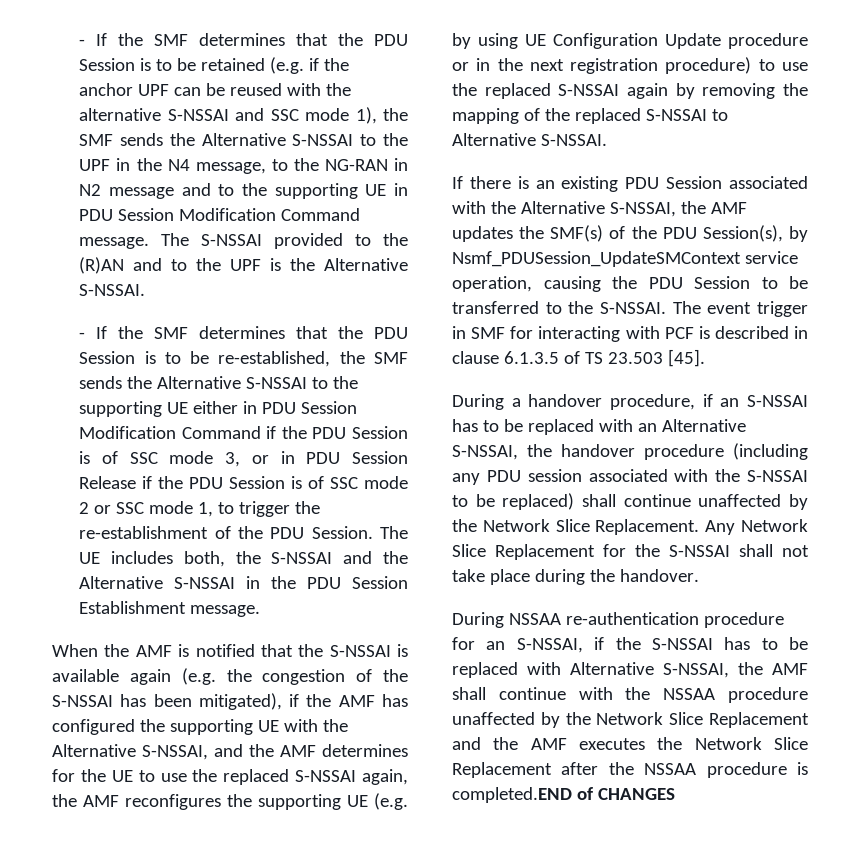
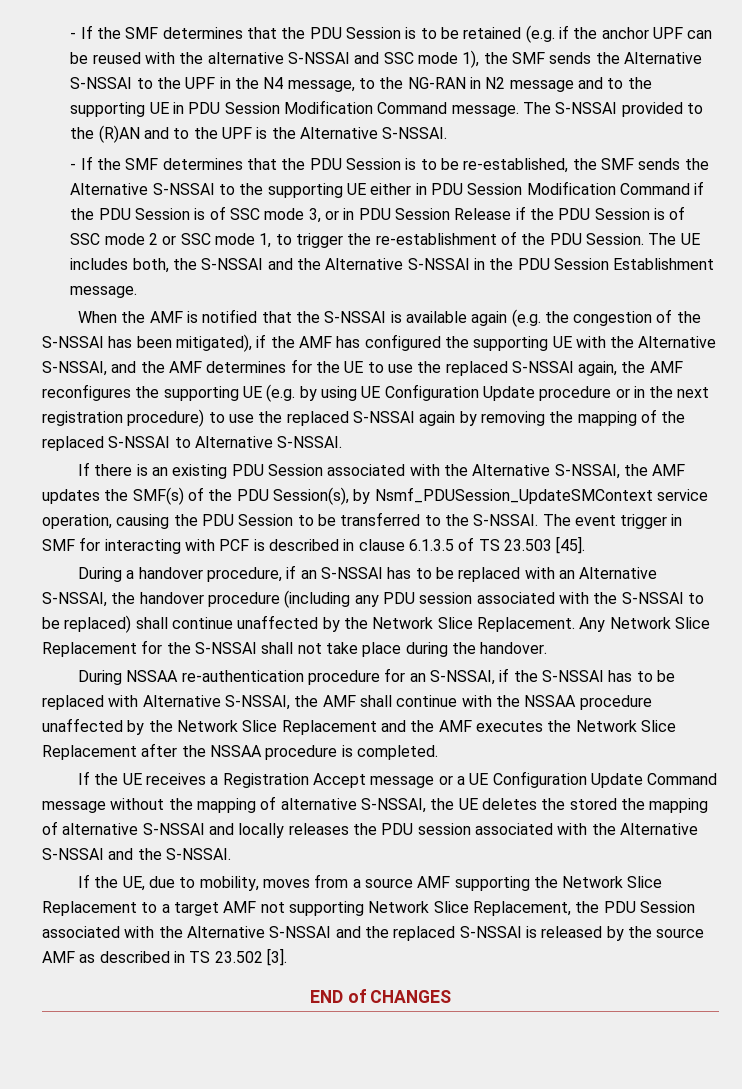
[452,787,572,803] completed.END -> [356,745,438,760] [78,771,718,788] [42,796,709,813] [42,821,698,838] [42,848,231,860] [78,874,663,891] [42,901,695,916] [42,926,705,941] [42,948,287,966] [309,990,343,1003] completed. // If the UE receives a Registration Accept message or a UE Configuration Update Command message without the mapping of alternative S-NSSAI, the UE deletes the stored the mapping of alternative S-NSSAI and locally releases the PDU session associated with the Alternative S-NSSAI and the S-NSSAI. // If the UE, due to mobility, moves from a source AMF supporting the Network Slice Replacement to a target AMF not supporting Network Slice Replacement, the PDU Session associated with the Alternative S-NSSAI and the replaced S-NSSAI is released by the source AMF as described in TS 23.502 [3]. // END

